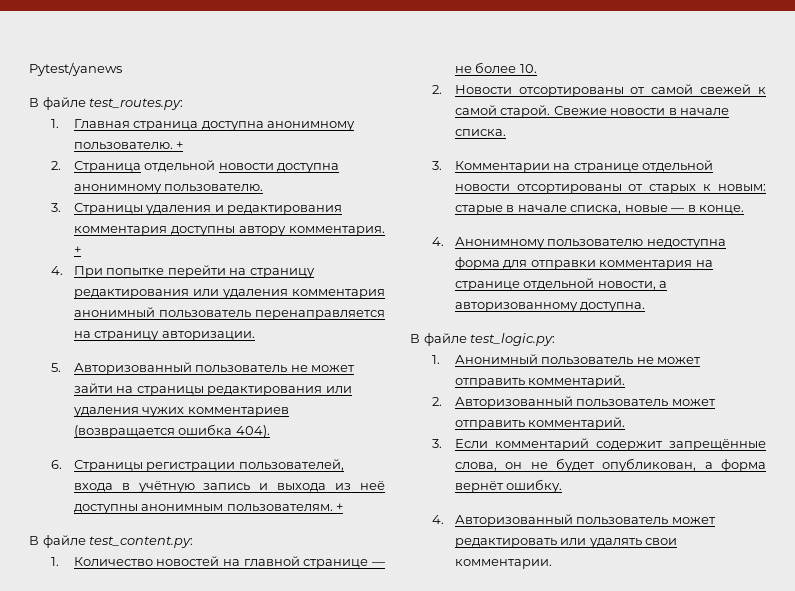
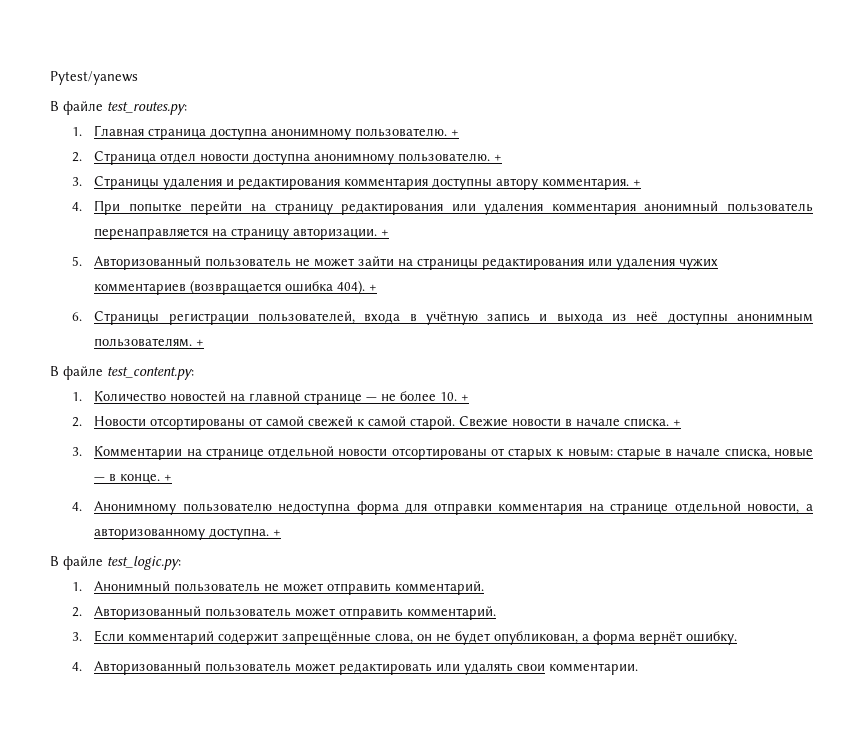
[144,160,216,172] отдельной -> [160,153,197,163] отдел
(264, 188) none -> [494,154,503,161] +
(255, 336) none -> [381,229,390,236] +
(270, 431) none -> [369,284,378,291] +
(537, 68) none -> [461,394,470,401] +
(506, 132) none -> [673,419,682,426] +
(745, 209) none -> [164,474,173,481] +
(646, 307) none -> [273,529,282,536] +

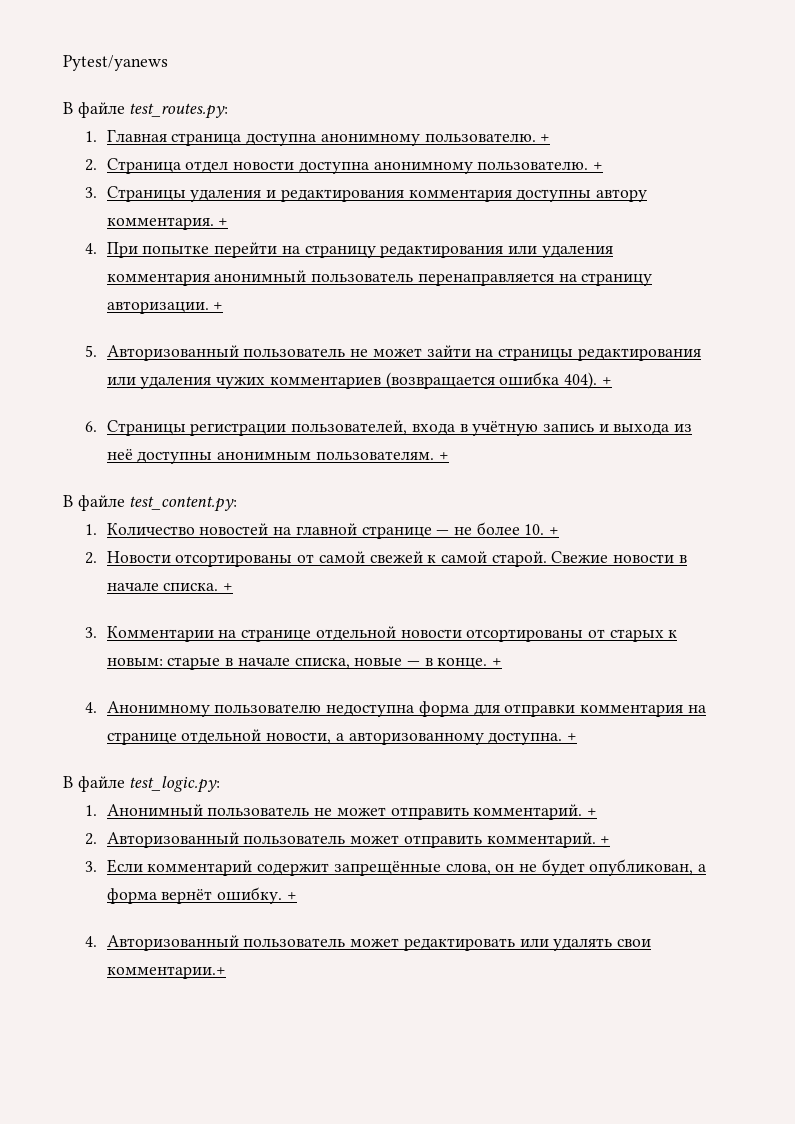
(485, 588) none -> [586,808,597,816] +
(497, 613) none -> [600,836,611,844] +
(738, 638) none -> [286,892,297,900] +
[549,663,639,675] комментарии. -> [106,966,226,979] комментарии.+

